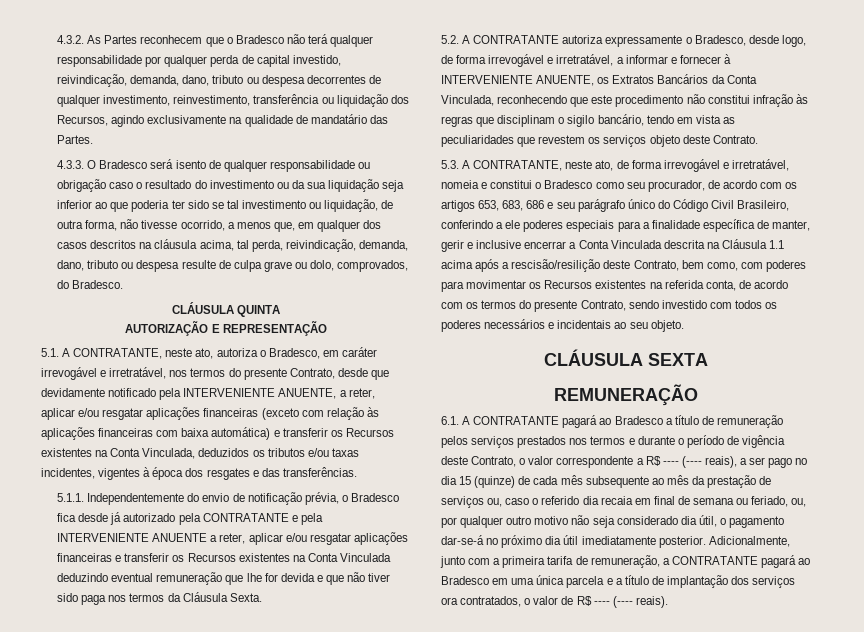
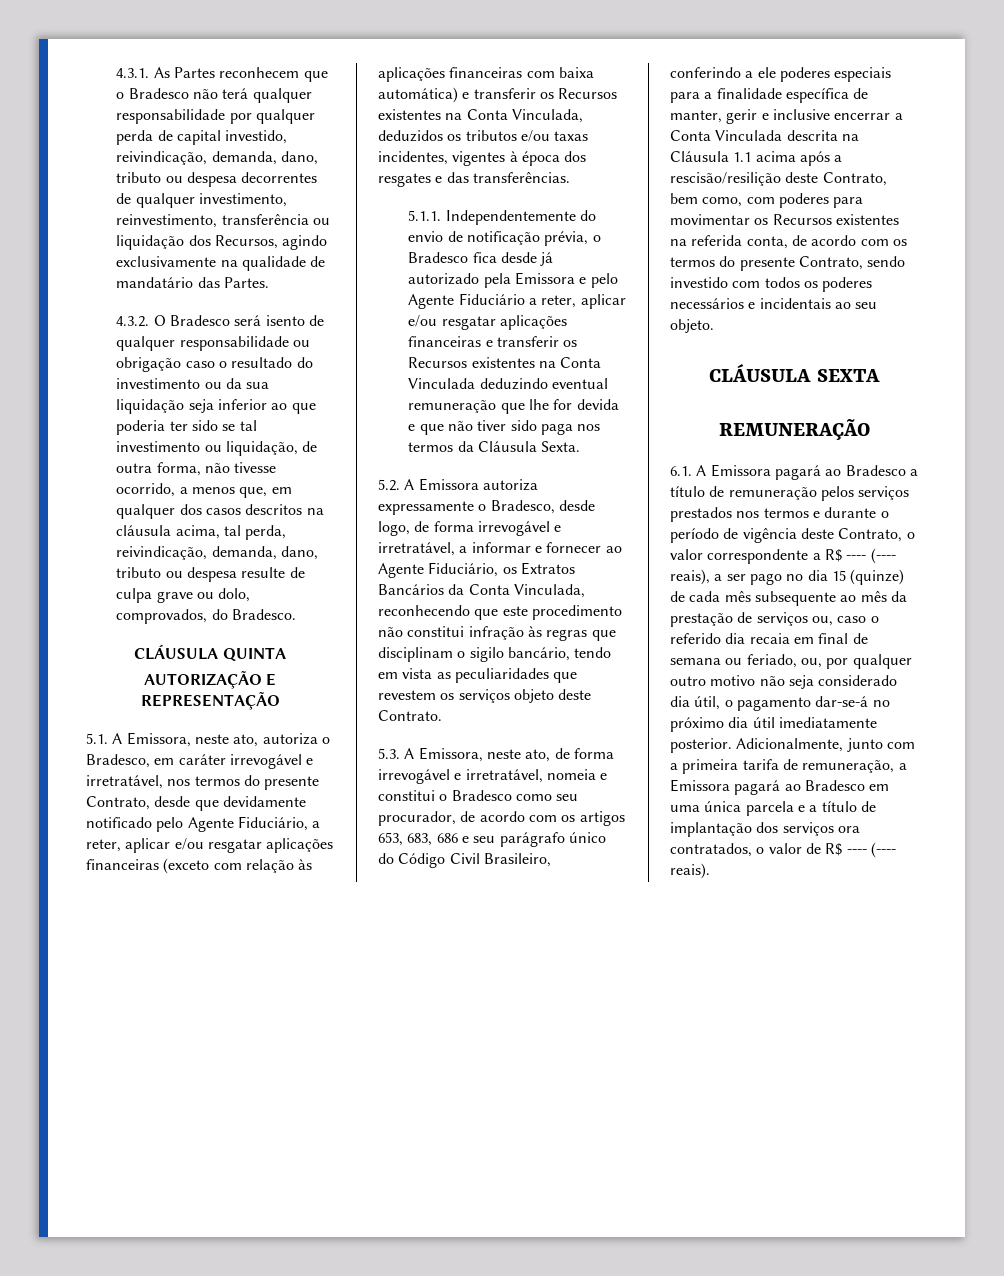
[57,35,85,44] 4.3.2. -> [116,68,150,78] 4.3.1.
[57,160,85,169] 4.3.3. -> [116,316,150,327] 4.3.2.
[73,348,163,359] CONTRATANTE, -> [126,732,191,747] Emissora,
[159,388,337,400] pela INTERVENIENTE ANUENTE, -> [156,816,308,832] pelo Agente Fiduciário,
[202,513,323,525] [57,533,208,542] CONTRATANTE e pela INTERVENIENTE ANUENTE -> [515,272,618,288] [408,293,525,309] Emissora e pelo Agente Fiduciário
[473,35,560,44] CONTRATANTE -> [418,478,479,491] Emissora
[723,54,731,64] [441,75,595,86] à INTERVENIENTE ANUENTE, -> [605,546,622,553] [378,562,499,578] ao Agente Fiduciário,
[473,160,563,171] CONTRATANTE, -> [418,747,483,762] Emissora,
[473,416,560,425] CONTRATANTE -> [710,464,771,477] Emissora
[671,556,758,565] CONTRATANTE -> [670,779,730,792] Emissora

